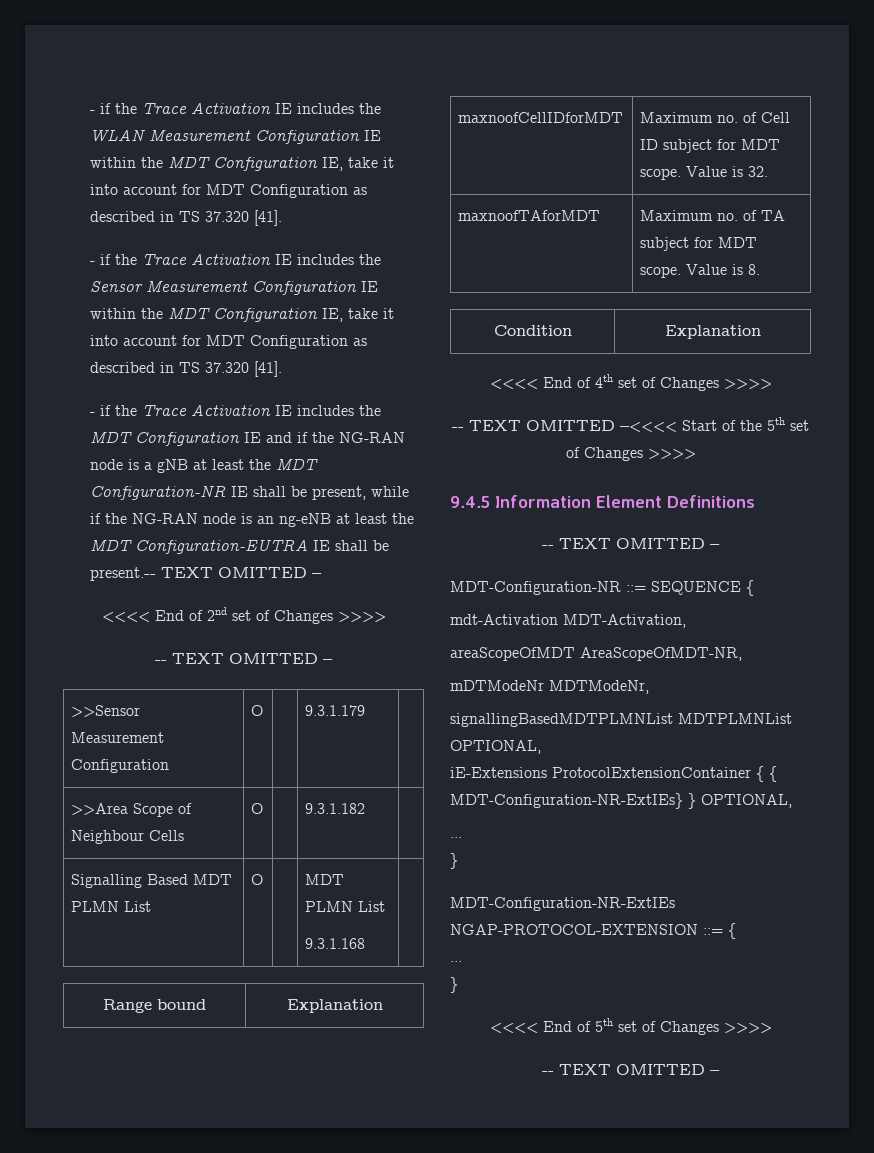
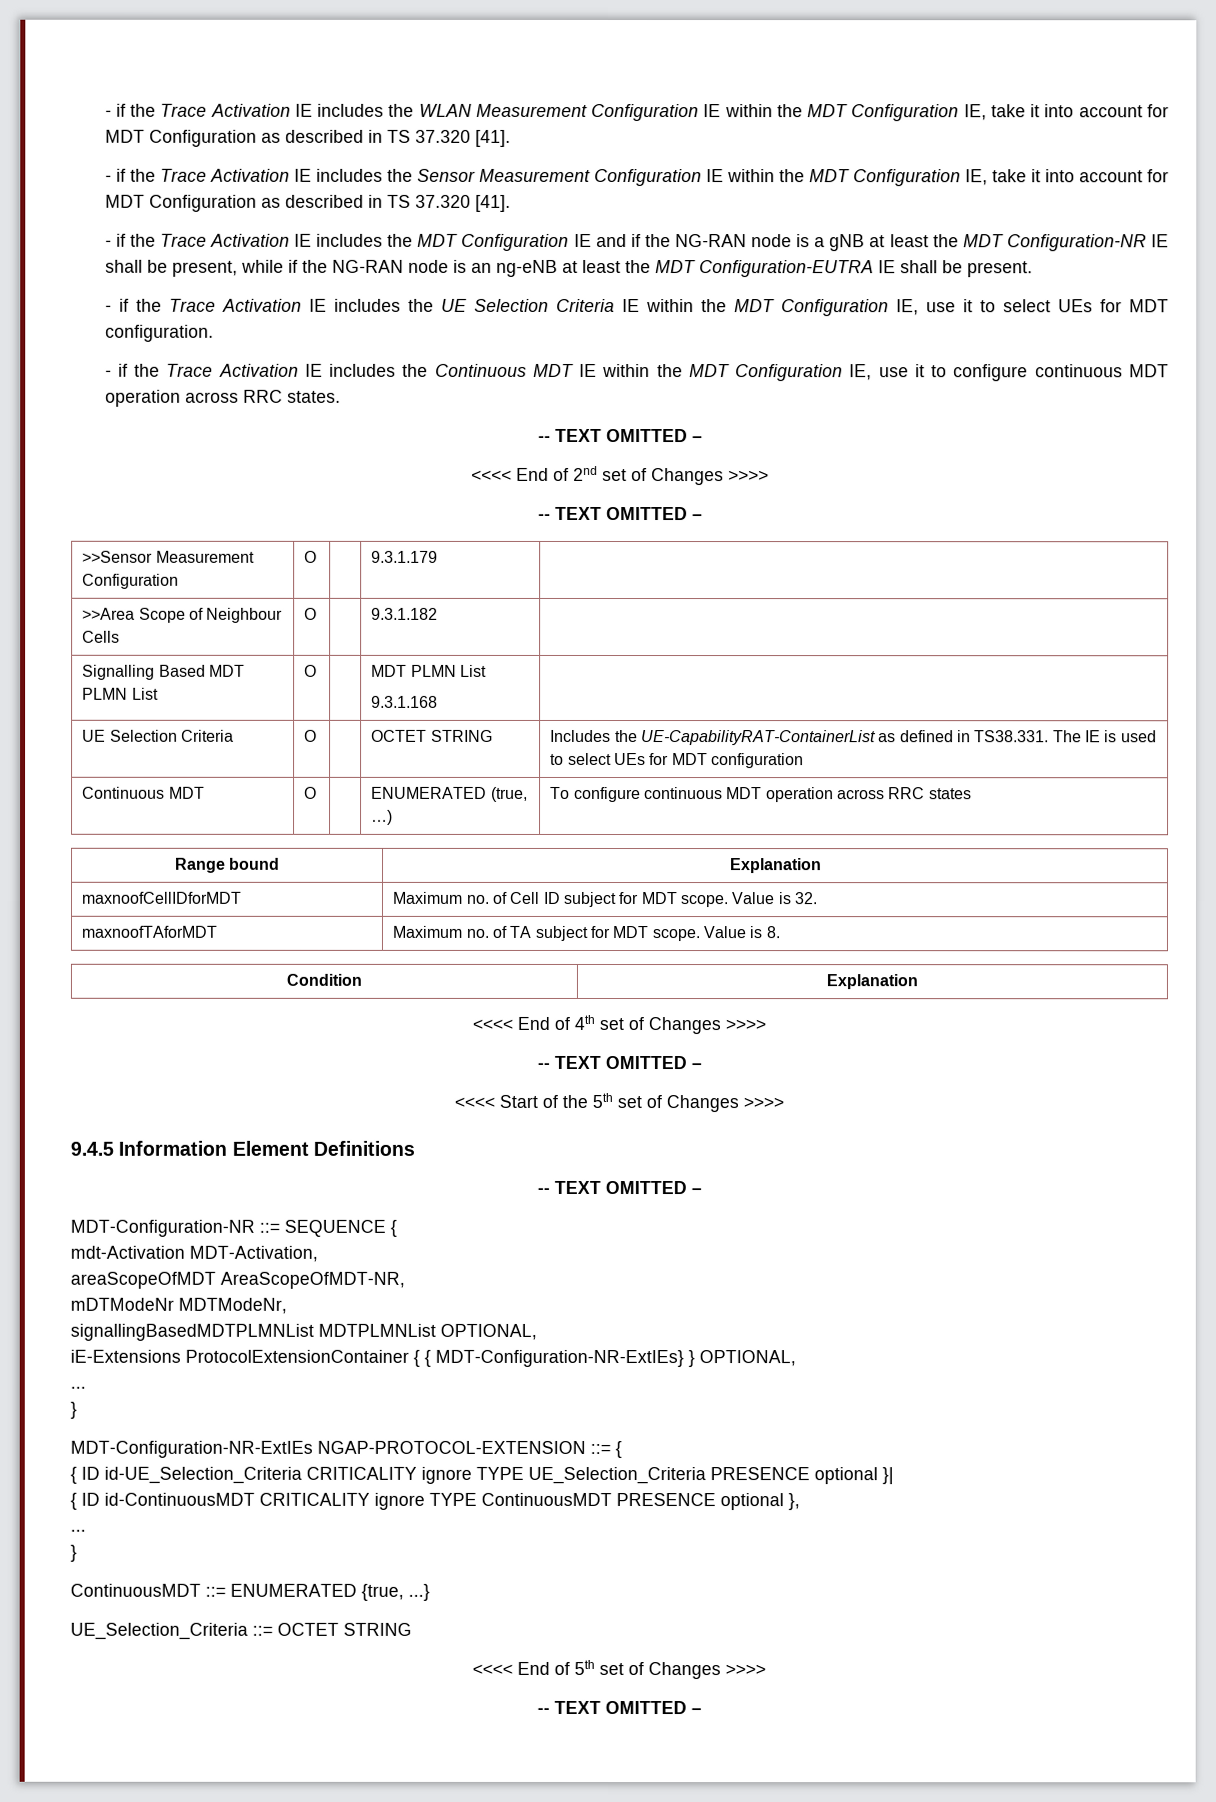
[90,567,157,581] present.-- -> [966,261,1033,278] [104,298,1169,317] [104,324,214,342] [104,363,1170,382] [104,389,341,407] [537,435,551,442] present. // - if the Trace Activation IE includes the UE Selection Criteria IE within the MDT Configuration IE, use it to select UEs for MDT configuration. // - if the Trace Activation IE includes the Continuous MDT IE within the MDT Configuration IE, use it to configure continuous MDT operation across RRC states. // --
(366, 943) none -> [82,729,235,742] [304,729,318,742] [371,729,493,742] [550,729,1157,746] [550,752,805,769] [82,786,205,799] [304,786,318,799] [371,786,528,802] [371,809,394,825] [550,786,972,803] // UE Selection Criteria | O | | OCTET STRING | Includes the UE-CapabilityRAT-ContainerList as defined in TS38.331. The IE is used to select UEs for MDT configuration // Continuous MDT | O | | ENUMERATED (true, …) | To configure continuous MDT operation across RRC states
[620,422,677,432] –<<<< -> [690,1063,702,1070] [454,1096,495,1108] – // <<<<
[450,961,462,962] [450,977,458,993] ... // } -> [70,1466,894,1485] [70,1492,800,1511] [70,1529,86,1532] [70,1544,77,1562] [70,1583,430,1601] [70,1622,412,1640] { ID id-UE_Selection_Criteria CRITICALITY ignore TYPE UE_Selection_Criteria PRESENCE optional }| // { ID id-ContinuousMDT CRITICALITY ignore TYPE ContinuousMDT PRESENCE optional }, // ... // } // ContinuousMDT ::= ENUMERATED {true, ...} // UE_Selection_Criteria ::= OCTET STRING

